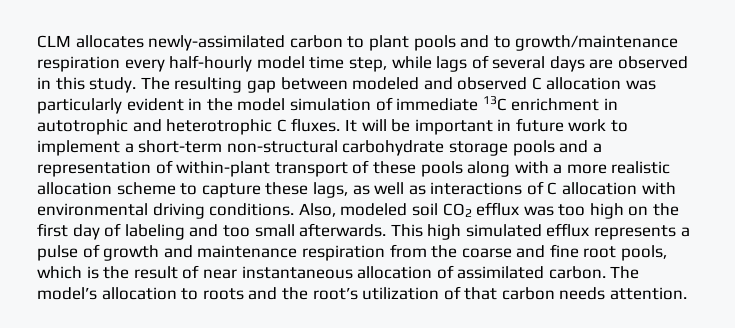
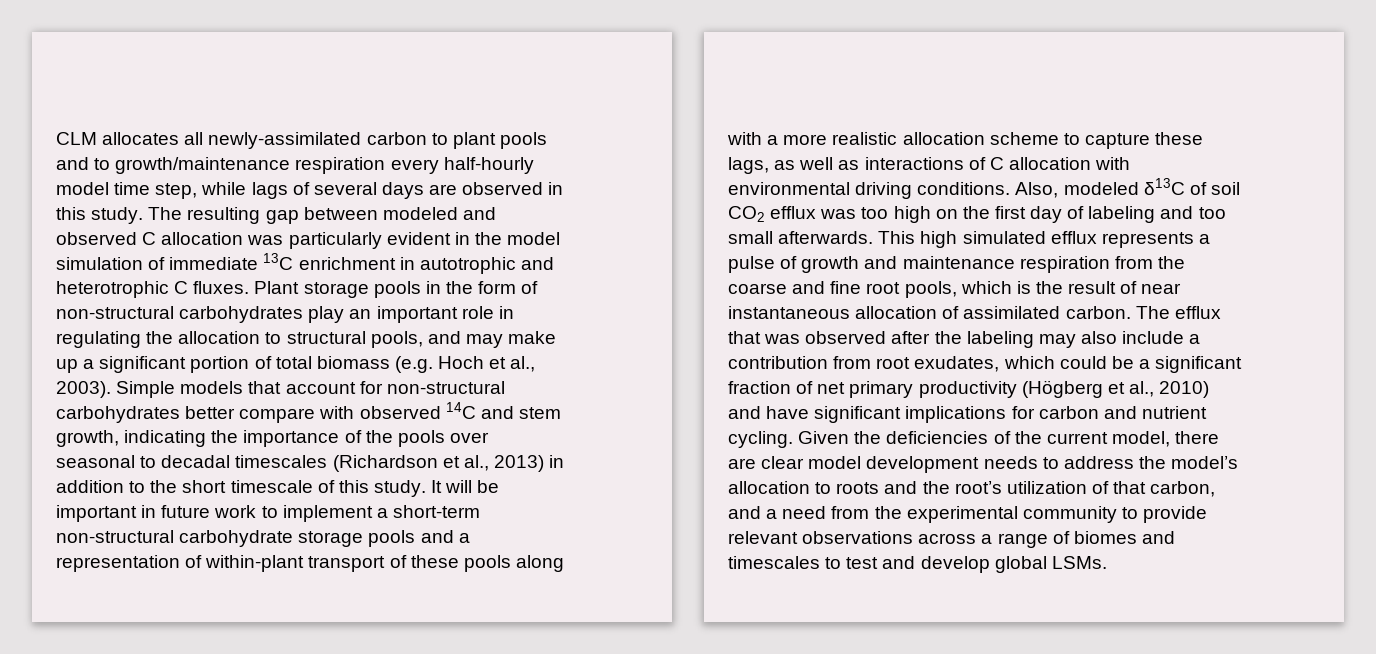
(144, 41) none -> [184,132,204,145] all
(341, 125) none -> [254,281,539,298] [56,306,514,323] [56,331,557,348] [56,356,536,373] [56,381,505,398] [56,402,561,423] [56,430,489,447] [56,455,565,472] [56,480,426,497] Plant storage pools in the form of non-structural carbohydrates play an important role in regulating the allocation to structural pools, and may make up a significant portion of total biomass (e.g. Hoch et al., 2003). Simple models that account for non-structural carbohydrates better compare with observed 14C and stem growth, indicating the importance of the pools over seasonal to decadal timescales (Richardson et al., 2013) in addition to the short timescale of this study.
(408, 209) none -> [1143,178,1207,195] δ13C of
(640, 272) none -> [1174,306,1221,319] [728,331,1201,348] [728,356,1243,373] [728,380,1210,398] [728,406,1207,423] [728,431,1220,448] [728,456,1166,473] efflux that was observed after the labeling may also include a contribution from root exudates, which could be a significant fraction of net primary productivity (Högberg et al., 2010) and have significant implications for carbon and nutrient cycling. Given the deficiencies of the current model, there are clear model development needs to address the
[501,287,688,300] carbon needs attention. -> [1150,481,1216,497] [728,506,1208,523] [728,531,1175,548] [728,556,1107,573] carbon, and a need from the experimental community to provide relevant observations across a range of biomes and timescales to test and develop global LSMs.

